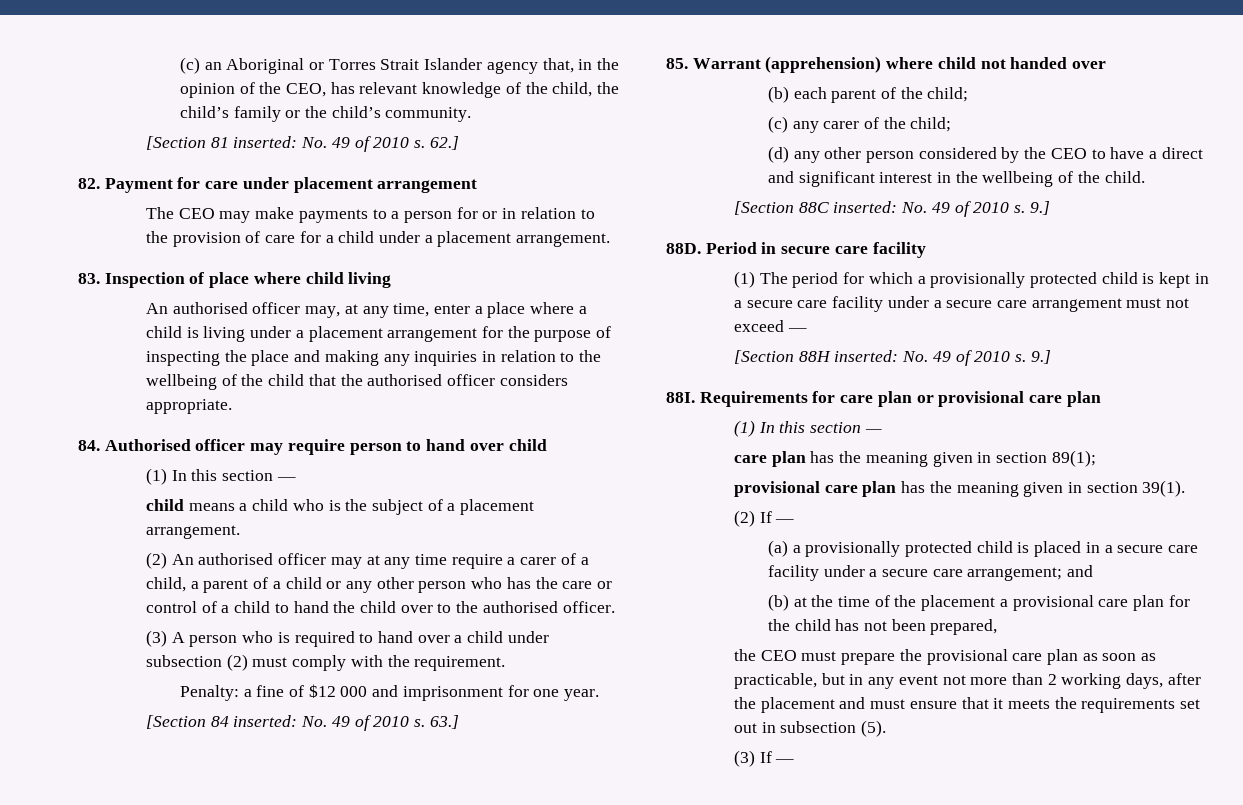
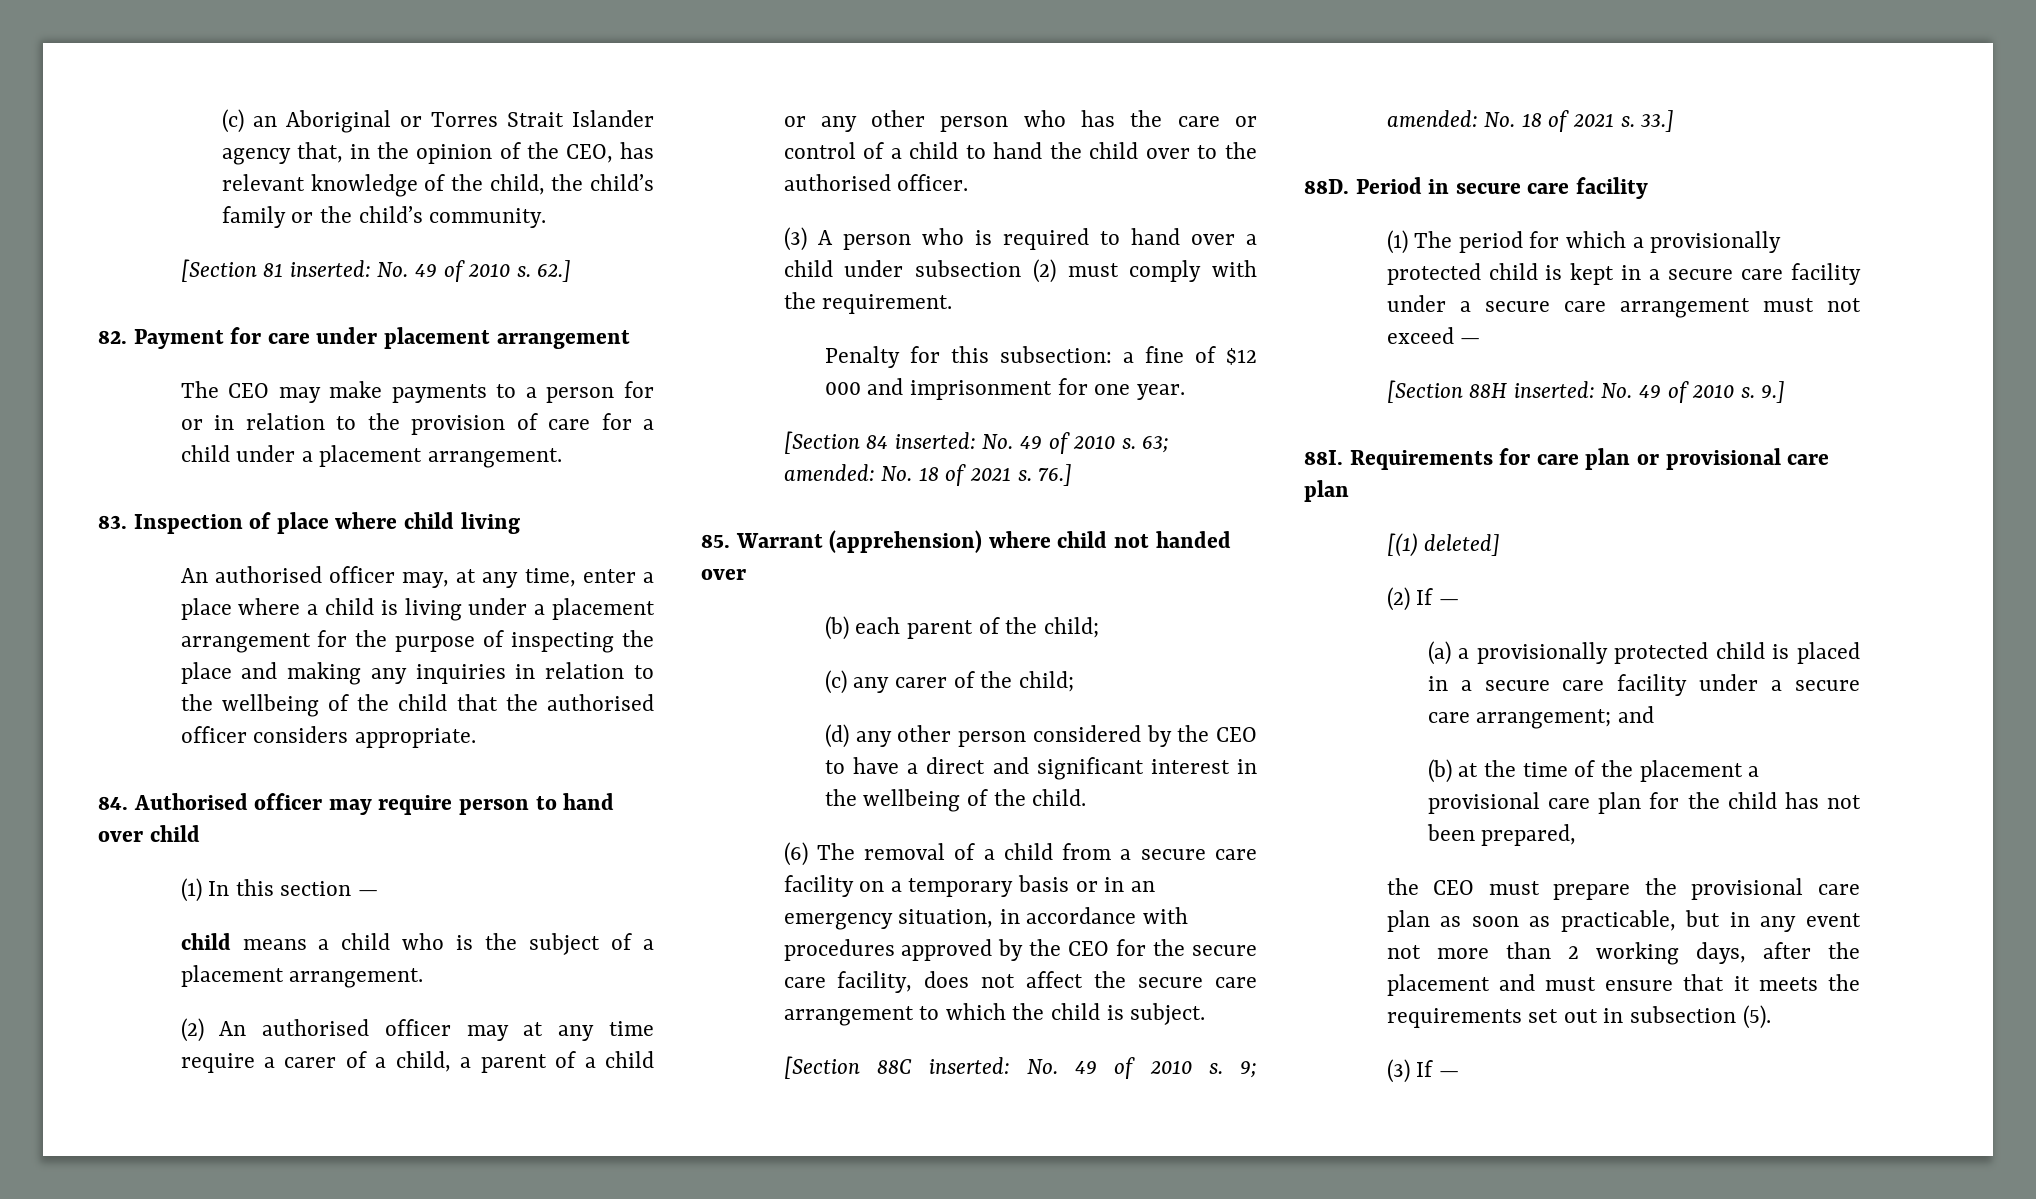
[179,685,239,701] Penalty: -> [824,346,1112,368] Penalty for this subsection:
[429,715,459,729] 63.] -> [1142,436,1170,453] [783,464,1073,486] 63; amended: No. 18 of 2021 s. 76.]
(1145, 177) none -> [783,842,1257,866] [783,875,1155,897] [783,907,1189,930] [783,939,1257,961] [783,971,1257,993] [783,1003,1206,1026] // (6) The removal of a child from a secure care facility on a temporary basis or in an emergency situation, in accordance with procedures approved by the CEO for the secure care facility, does not affect the secure care arrangement to which the child is subject.
[1029,201,1050,215] 9.] -> [1240,1061,1257,1078] [1386,110,1675,132] 9; amended: No. 18 of 2021 s. 33.]
[733,420,882,437] [733,450,1096,467] [733,480,1186,497] (1) In this section — // care plan has the meaning given in section 89(1); // provisional care plan has the meaning given in section 39(1). -> [1386,533,1501,557] [(1) deleted]

